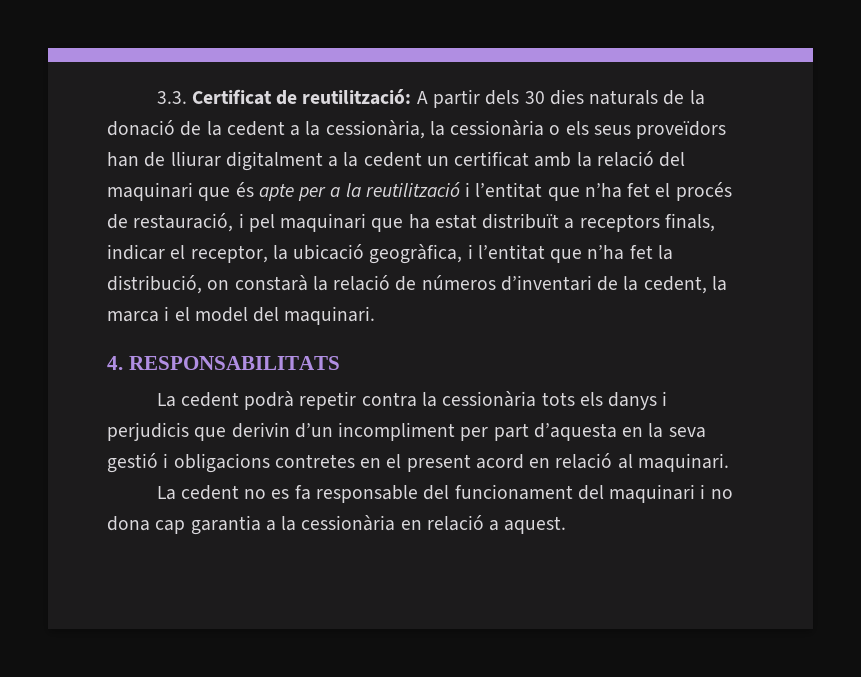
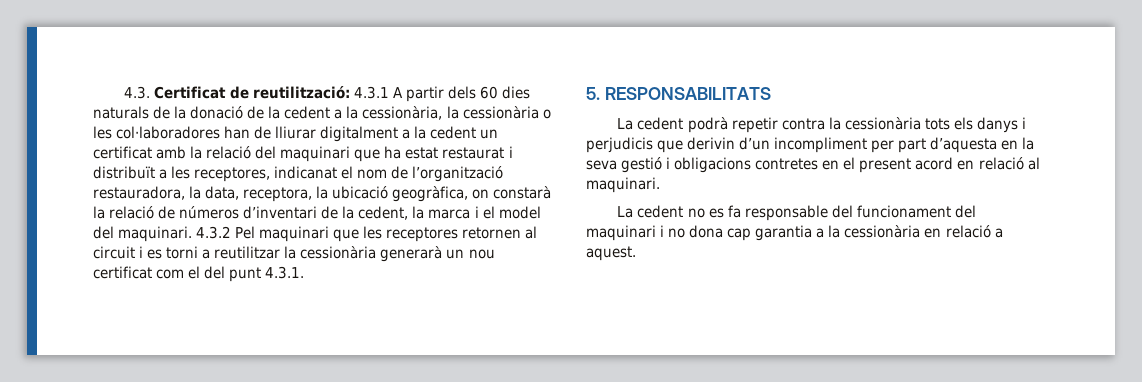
[156,91,187,104] 3.3. -> [124,86,151,99] 4.3.
(412, 97) none -> [353,86,389,99] 4.3.1
[524,91,545,104] 30 -> [479,86,498,99] 60
[565,121,727,139] els seus proveïdors -> [93,126,221,139] les col·laboradores
[235,182,732,201] [107,213,715,232] [107,244,673,264] [107,275,202,294] és apte per a la reutilització i l’entitat que n’ha fet el procés de restauració, i pel maquinari que ha estat distribuït a receptors finals, indicar el receptor, la ubicació geogràfica, i l’entitat que n’ha fet la distribució, -> [384,146,513,159] [93,166,504,182] [93,186,469,202] ha estat restaurat i distribuït a les receptores, indicanat el nom de l’organització restauradora, la data, receptora, la ubicació geogràfica,
[107,356,123,370] // 4. -> [196,226,538,242] [93,246,495,262] [93,266,305,282] [586,87,600,100] 4.3.2 Pel maquinari que les receptores retornen al circuit i es torni a reutilitzar la cessionària generarà un nou certificat com el del punt 4.3.1. // 5.

